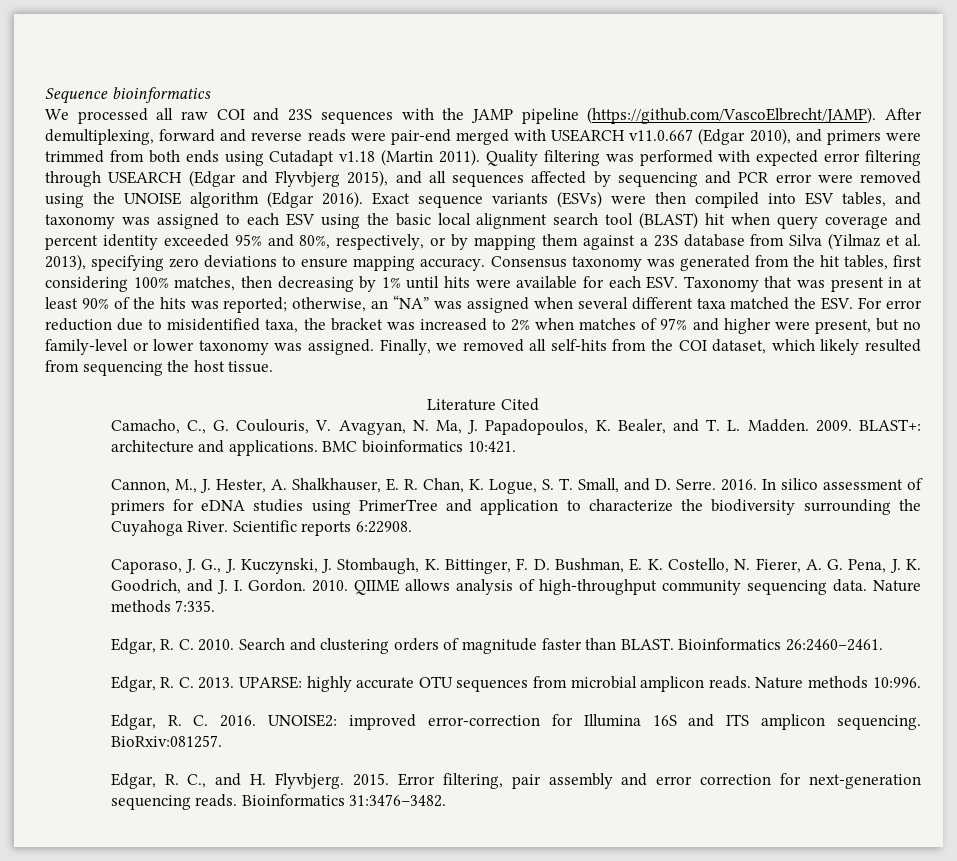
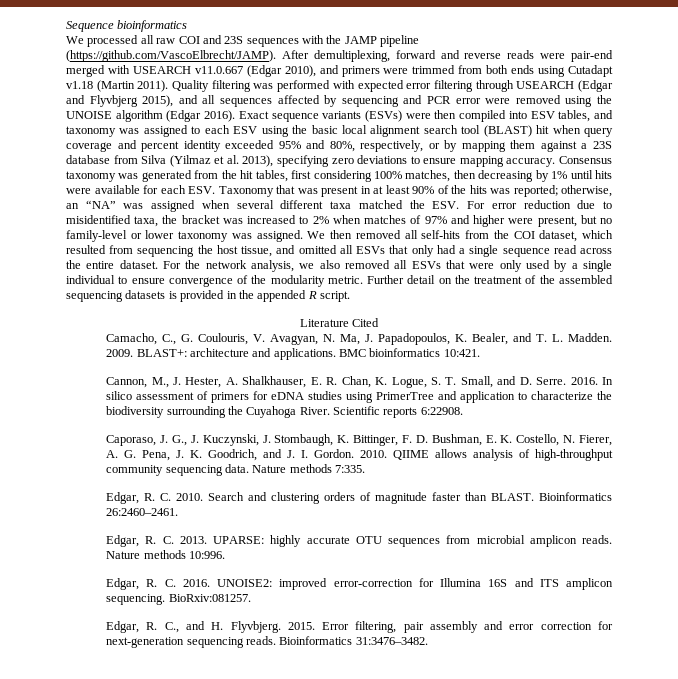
[379,339,458,355] Finally, we -> [307,230,353,239] We then
[820,339,860,355] likely -> (614, 234) none
[228,361,274,373] tissue. -> [241,245,613,257] [66,260,612,272] [66,275,613,287] [66,290,350,302] tissue, and omitted all ESVs that only had a single sequence read across the entire dataset. For the network analysis, we also removed all ESVs that were only used by a single individual to ensure convergence of the modularity metric. Further detail on the treatment of the assembled sequencing datasets is provided in the appended R script.

